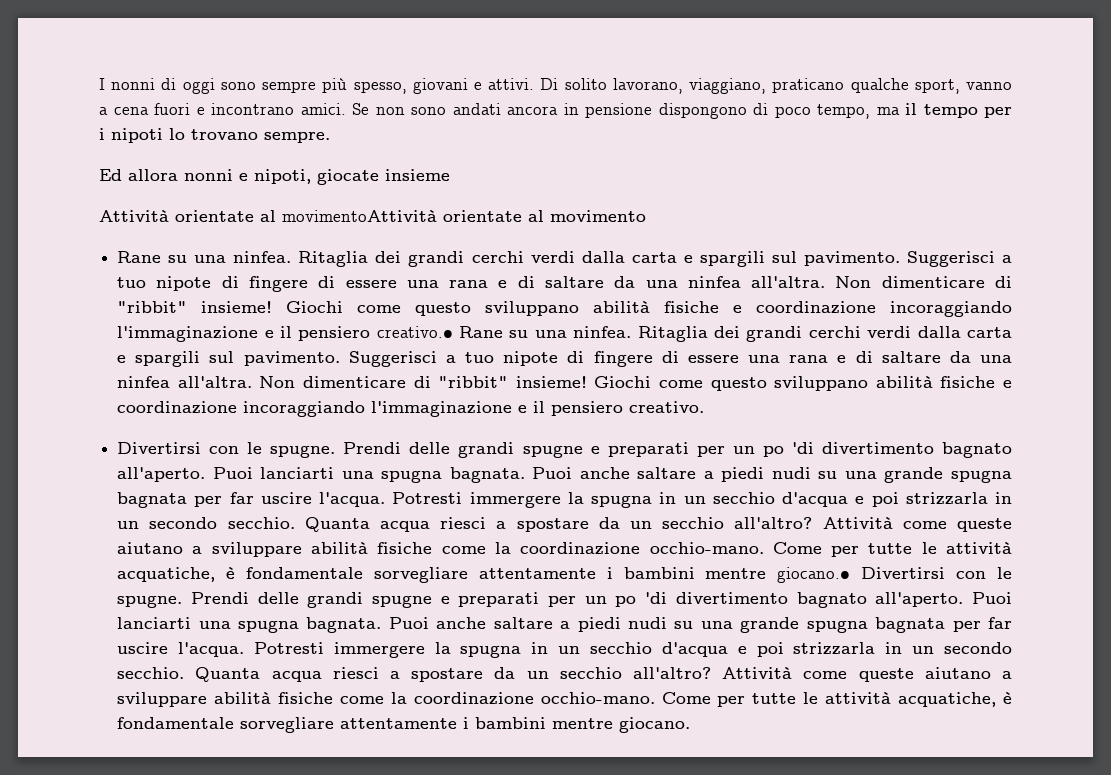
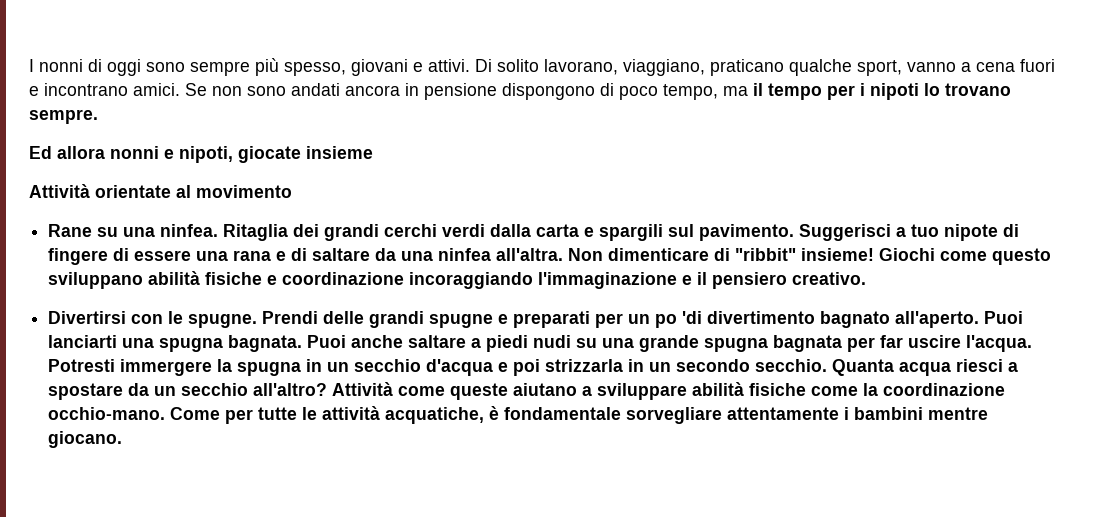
[282,210,544,222] movimentoAttività orientate al -> (191, 191) none
[376,326,1012,342] [117,351,1012,367] [117,376,1012,391] [117,401,624,417] creativo.• Rane su una ninfea. Ritaglia dei grandi cerchi verdi dalla carta e spargili sul pavimento. Suggerisci a tuo nipote di fingere di essere una rana e di saltare da una ninfea all'altra. Non dimenticare di "ribbit" insieme! Giochi come questo sviluppano abilità fisiche e coordinazione incoraggiando l'immaginazione e il pensiero -> (788, 280) none
[777,567,1012,583] [117,592,1012,608] [117,617,1013,633] [117,642,1013,658] [117,667,1012,682] [117,692,1013,707] [117,717,614,733] giocano.• Divertirsi con le spugne. Prendi delle grandi spugne e preparati per un po 'di divertimento bagnato all'aperto. Puoi lanciarti una spugna bagnata. Puoi anche saltare a piedi nudi su una grande spugna bagnata per far uscire l'acqua. Potresti immergere la spugna in un secchio d'acqua e poi strizzarla in un secondo secchio. Quanta acqua riesci a spostare da un secchio all'altro? Attività come queste aiutano a sviluppare abilità fisiche come la coordinazione occhio-mano. Come per tutte le attività acquatiche, è fondamentale sorvegliare attentamente i bambini mentre -> (989, 413) none

